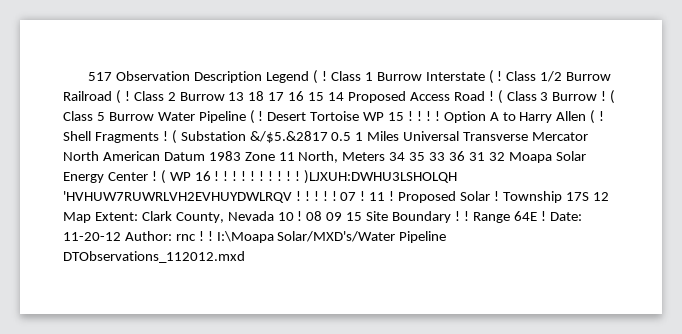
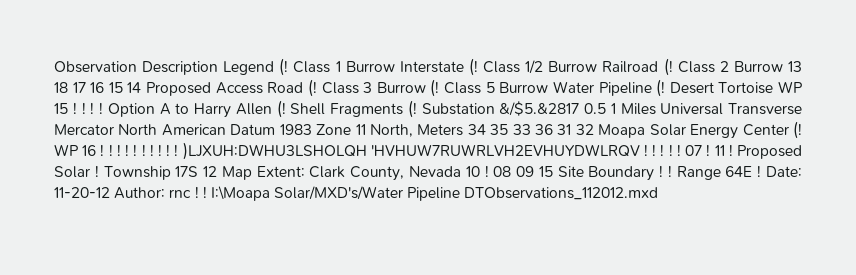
[88,72,113,81] 517 -> (54, 67) none
[313,70,327,84] ( ! -> [279,58,289,76] (!
[488,70,503,84] ( ! -> [468,58,478,76] (!
[115,90,130,104] ( ! -> [663,58,673,76] (!
[488,90,503,104] ! ( -> [307,79,317,97] (!
[601,90,616,104] ! ( -> [430,79,440,97] (!
[249,110,264,124] ( ! -> [656,79,666,97] (!
[590,110,605,124] [63,130,177,144] ( ! Shell Fragments ! ( -> [276,100,417,118] (! Shell Fragments (!
[151,170,166,184] ! ( -> [793,121,803,139] (!

